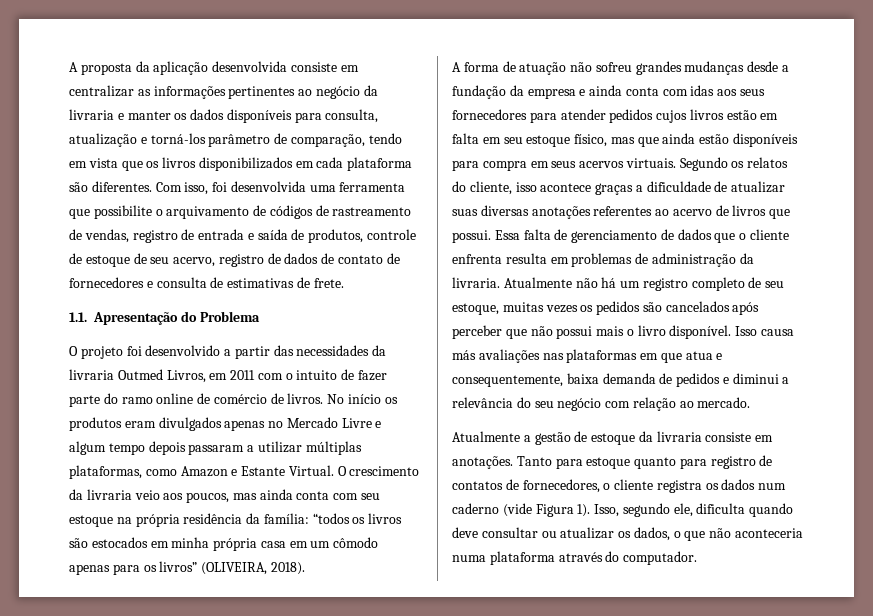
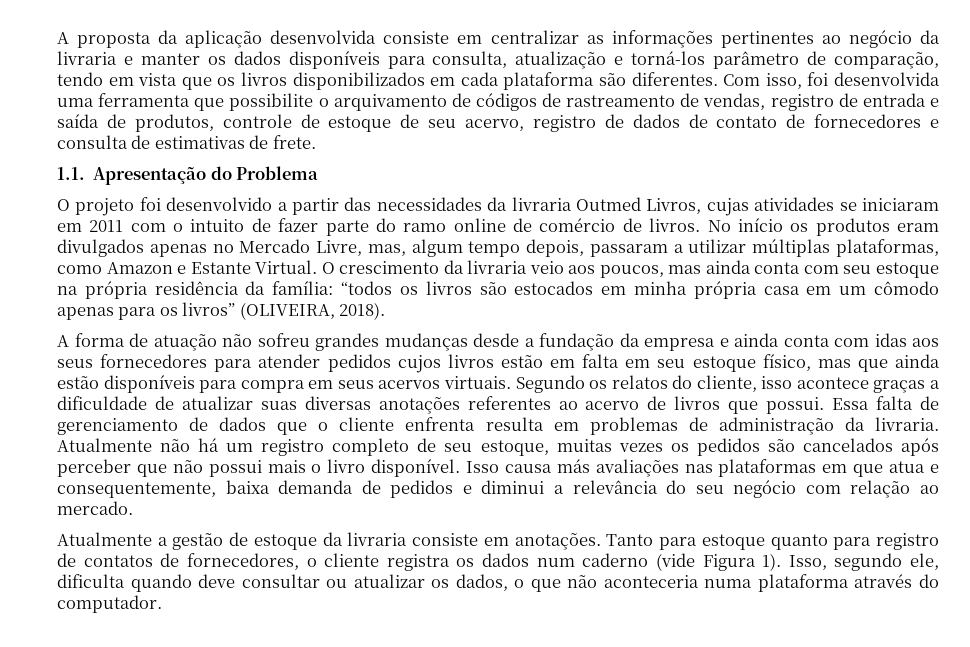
(206, 376) none -> [706,197,939,216] cujas atividades se iniciaram
[341,418,382,428] Livre e -> [316,240,406,256] Livre, mas,
[148,441,186,455] depois -> [526,239,585,257] depois,

